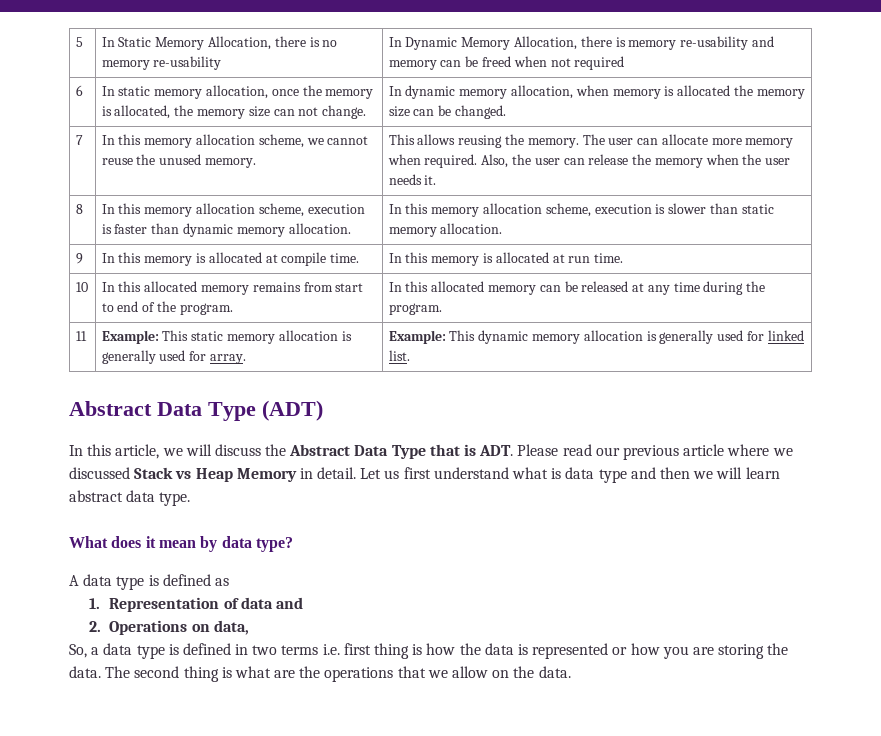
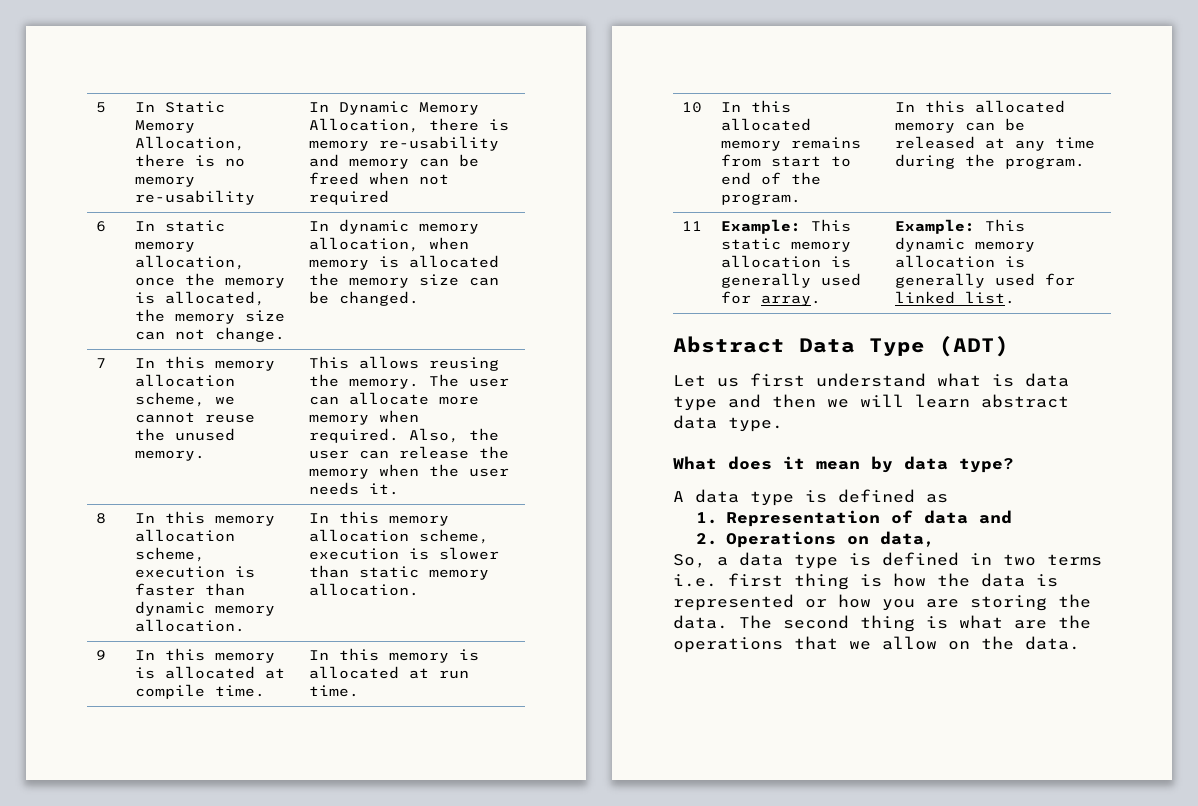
[69,444,793,460] [69,467,357,482] In this article, we will discuss the Abstract Data Type that is ADT. Please read our previous article where we discussed Stack vs Heap Memory in detail. -> (1009, 346) none

